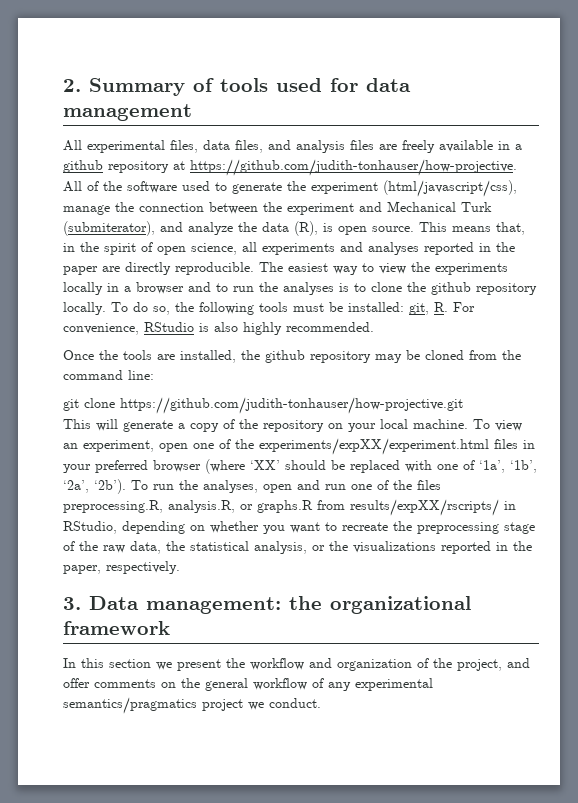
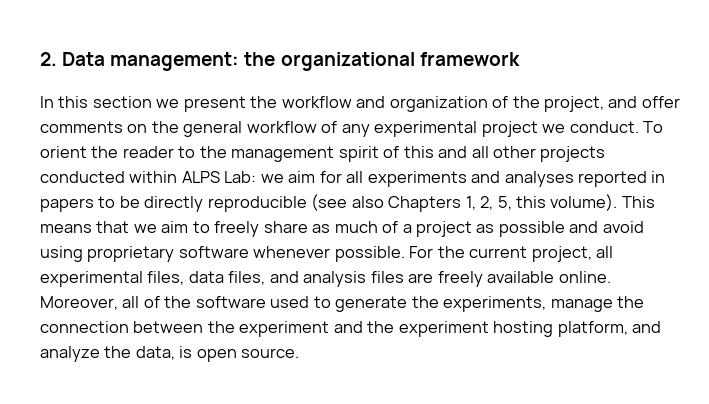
[89,78,411,96] [63,104,192,121] [63,140,522,153] [63,159,517,176] [63,180,517,197] [63,201,492,215] [63,221,525,236] [63,242,515,255] [63,262,508,275] [63,282,537,295] [63,302,475,315] [63,322,374,335] [63,350,521,363] [63,370,154,380] [63,397,463,414] [63,419,522,432] [63,438,535,455] [63,459,537,474] [63,479,441,494] [63,499,516,516] [63,521,535,534] [63,541,532,554] [63,561,180,574] [63,597,81,610] Summary of tools used for data management // All experimental files, data files, and analysis files are freely available in a github repository at https://github.com/judith-tonhauser/how-projective. All of the software used to generate the experiment (html/javascript/css), manage the connection between the experiment and Mechanical Turk (submiterator), and analyze the data (R), is open source. This means that, in the spirit of open science, all experiments and analyses reported in the paper are directly reproducible. The easiest way to view the experiments locally in a browser and to run the analyses is to clone the github repository locally. To do so, the following tools must be installed: git, R. For convenience, RStudio is also highly recommended. // Once the tools are installed, the github repository may be cloned from the command line: // git clone https://github.com/judith-tonhauser/how-projective.git // This will generate a copy of the repository on your local machine. To view an experiment, open one of the experiments/expXX/experiment.html files in your preferred browser (where ‘XX’ should be replaced with one of ‘1a’, ‘1b’, ‘2a’, ‘2b’). To run the analyses, open and run one of the files preprocessing.R, analysis.R, or graphs.R from results/expXX/rscripts/ in RStudio, depending on whether you want to recreate the preprocessing stage of the raw data, the statistical analysis, or the visualizations reported in the paper, respectively. // 3. -> (57, 59) none
[63,697,197,714] semantics/pragmatics -> (478, 129) none
(321, 703) none -> [643,121,664,133] [40,146,606,162] [40,171,666,187] [40,194,655,212] [40,221,644,237] [40,246,614,262] [40,271,611,287] [40,296,645,312] [40,321,662,337] [40,346,300,362] To orient the reader to the management spirit of this and all other projects conducted within ALPS Lab: we aim for all experiments and analyses reported in papers to be directly reproducible (see also Chapters 1, 2, 5, this volume). This means that we aim to freely share as much of a project as possible and avoid using proprietary software whenever possible. For the current project, all experimental files, data files, and analysis files are freely available online. Moreover, all of the software used to generate the experiments, manage the connection between the experiment and the experiment hosting platform, and analyze the data, is open source.

